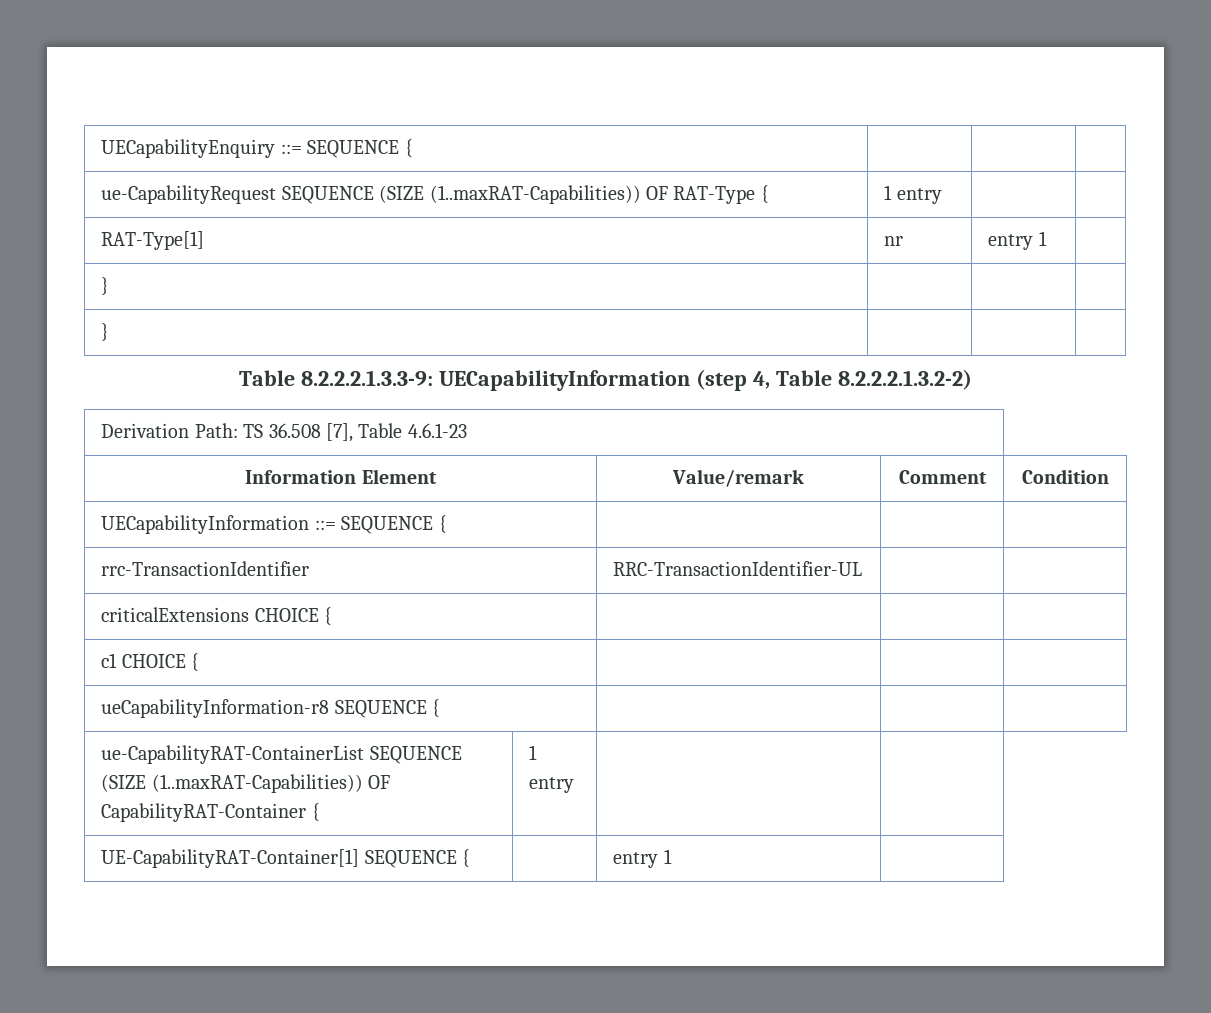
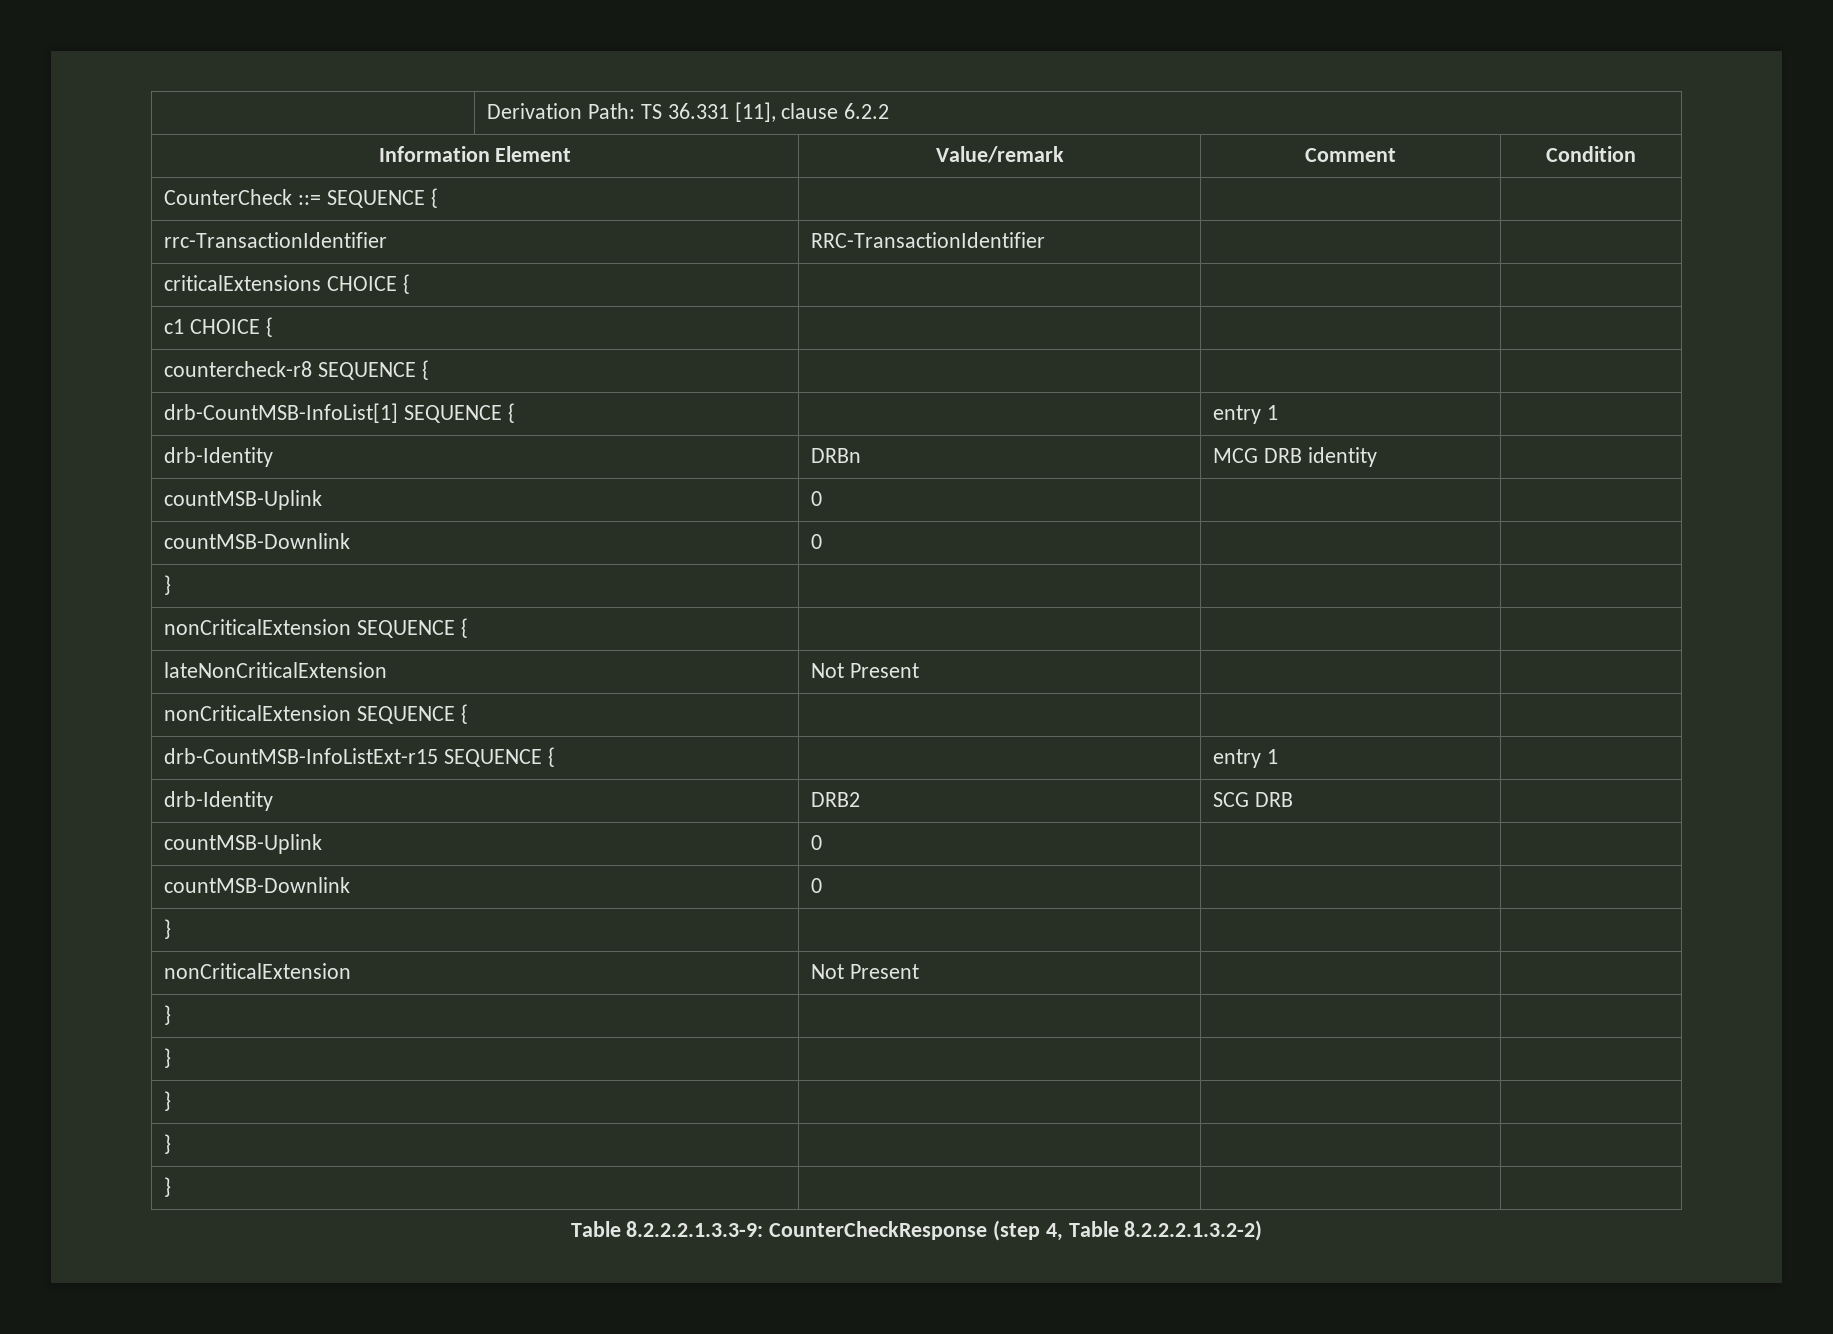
[101,139,413,158] [101,185,769,204] [884,185,942,204] [101,231,205,250] [884,236,904,246] [988,231,1047,250] [101,277,110,295] [101,323,110,341] [239,369,972,391] [101,423,467,442] UECapabilityEnquiry ::= SEQUENCE { | | | // ue-CapabilityRequest SEQUENCE (SIZE (1..maxRAT-Capabilities)) OF RAT-Type { | 1 entry | | // RAT-Type[1] | nr | entry 1 | // } | | | // } | | | // Table 8.2.2.2.1.3.3-9: UECapabilityInformation (step 4, Table 8.2.2.2.1.3.2-2) // Derivation Path: TS 36.508 [7], Table 4.6.1-23 -> [487,102,890,122] | Derivation Path: TS 36.331 [11], clause 6.2.2
[101,515,310,534] UECapabilityInformation -> [164,189,293,205] CounterCheck
[613,561,863,576] RRC-TransactionIdentifier-UL -> [811,232,1046,248] RRC-TransactionIdentifier
[101,699,441,718] [101,745,462,764] [101,774,391,793] [101,803,320,822] [529,745,538,760] [529,777,575,793] [101,849,471,868] [613,849,672,868] ueCapabilityInformation-r8 SEQUENCE { | | | // ue-CapabilityRAT-ContainerList SEQUENCE (SIZE (1..maxRAT-Capabilities)) OF CapabilityRAT-Container { | 1 entry | | // UE-CapabilityRAT-Container[1] SEQUENCE { | | entry 1 | -> [164,360,429,380] [164,403,515,423] [1213,405,1279,424] [164,447,274,467] [811,448,862,463] [1213,447,1377,467] [164,490,323,510] [811,491,823,506] [164,533,351,549] [811,534,823,549] [164,575,172,595] [164,618,468,638] [164,662,388,678] [811,663,920,678] [164,704,468,724] [164,747,555,767] [1213,749,1279,768] [164,791,274,811] [811,792,861,807] [1213,792,1294,807] [164,834,323,854] [811,835,823,850] [164,877,351,893] [811,878,823,893] [164,919,172,939] [164,963,352,979] [811,964,920,979] [164,1005,172,1025] [164,1048,172,1068] [164,1091,172,1111] [164,1134,172,1154] [164,1177,172,1197] [570,1220,1263,1241] countercheck-r8 SEQUENCE { | | | // drb-CountMSB-InfoList[1] SEQUENCE { | | entry 1 | // drb-Identity | DRBn | MCG DRB identity | // countMSB-Uplink | 0 | | // countMSB-Downlink | 0 | | // } | | | // nonCriticalExtension SEQUENCE { | | | // lateNonCriticalExtension | Not Present | | // nonCriticalExtension SEQUENCE { | | | // drb-CountMSB-InfoListExt-r15 SEQUENCE { | | entry 1 | // drb-Identity | DRB2 | SCG DRB | // countMSB-Uplink | 0 | | // countMSB-Downlink | 0 | | // } | | | // nonCriticalExtension | Not Present | | // } | | | // } | | | // } | | | // } | | | // } | | | // Table 8.2.2.2.1.3.3-9: CounterCheckResponse (step 4, Table 8.2.2.2.1.3.2-2)

